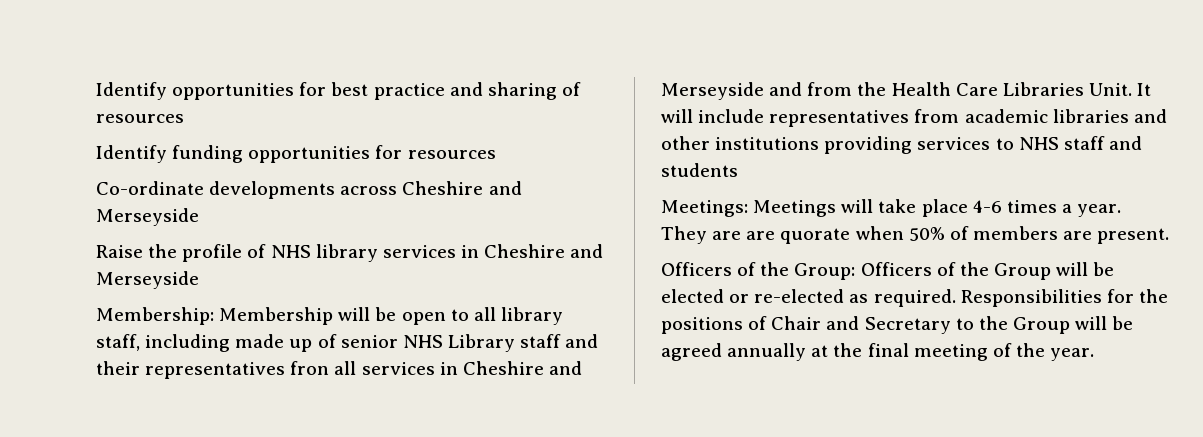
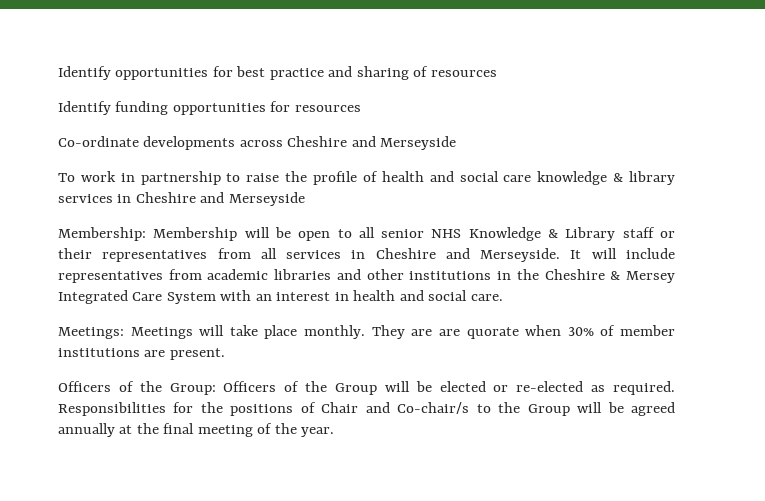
[96,244,311,262] Raise the profile of NHS -> [58,171,624,185] To work in partnership to raise the profile of health and social care knowledge &
[500,307,563,325] [96,334,443,352] library staff, including made up of senior NHS -> [381,227,559,241] senior NHS Knowledge &
[565,334,599,348] and -> [660,231,675,238] or
[290,361,330,375] fron -> [217,248,251,259] from
[661,82,1132,100] Merseyside and from the Health Care Libraries Unit. -> [480,248,561,262] Merseyside.
[824,136,1142,154] [661,163,738,177] providing services to NHS staff and students -> [497,269,676,283] [58,290,503,304] in the Cheshire & Mersey Integrated Care System with an interest in health and social care.
[972,200,1122,217] 4-6 times a year. -> [304,325,366,339] monthly.
[908,226,1058,241] 50% of members -> [567,325,676,336] [58,348,140,357] 30% of member institutions
[864,317,951,334] Secretary -> [397,402,470,414] Co-chair/s

